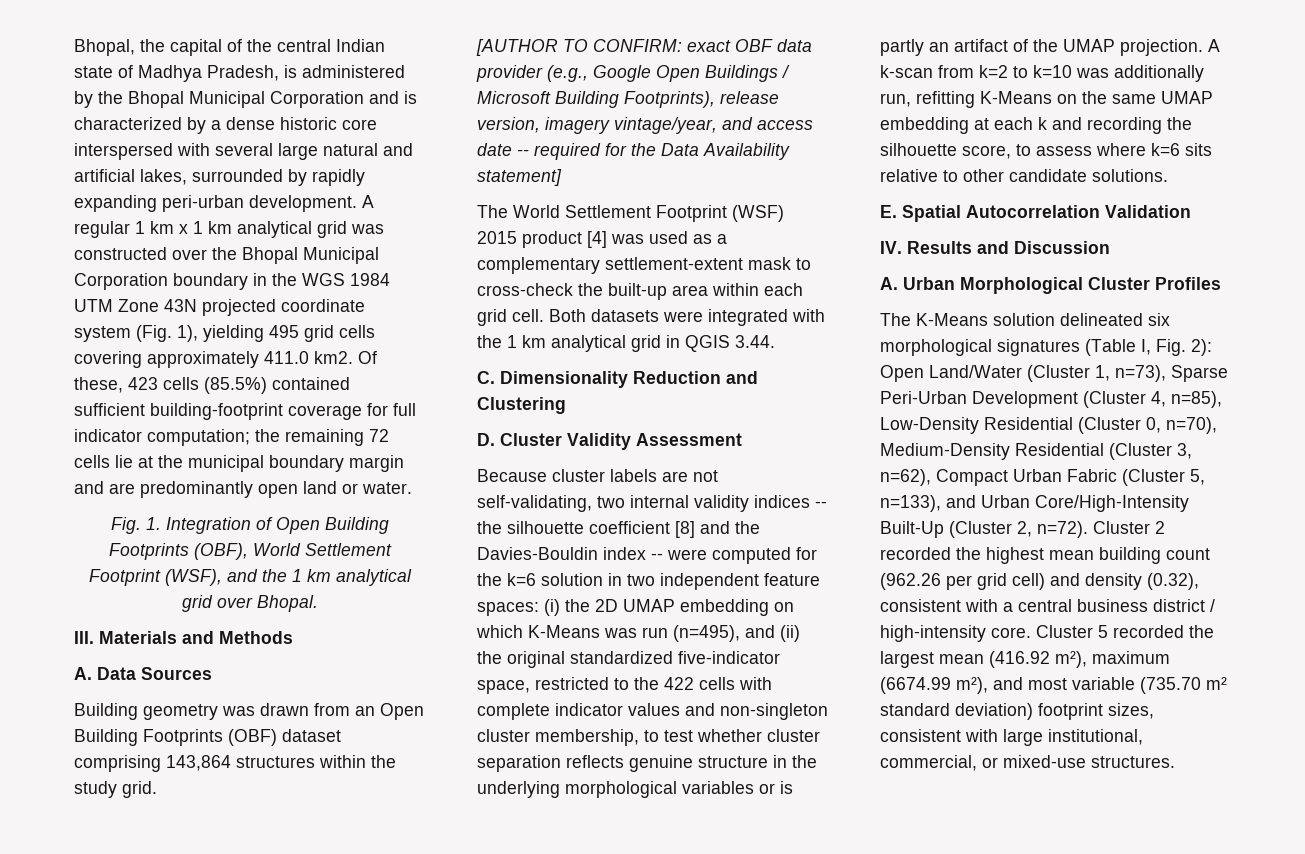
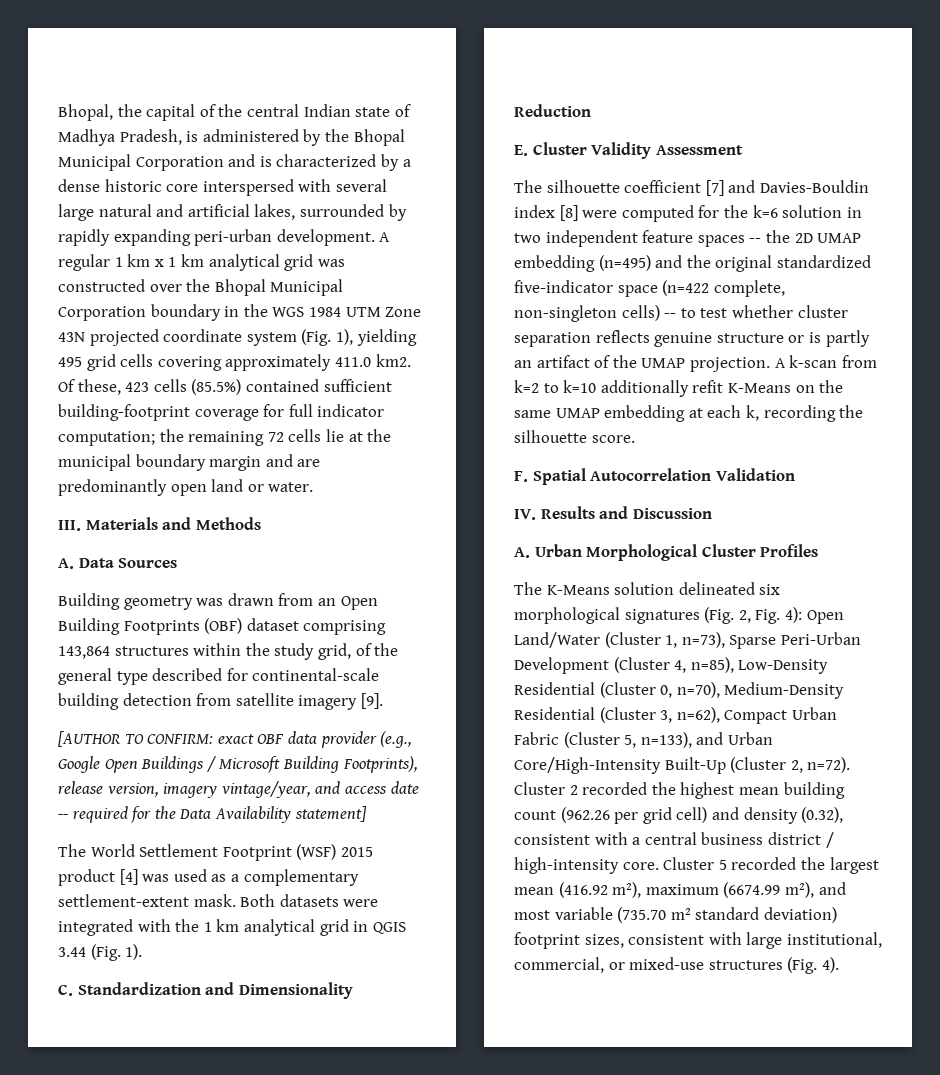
[110,517,389,534] [108,543,392,560] [88,569,412,586] [181,595,318,612] // Fig. 1. Integration of Open Building Footprints (OBF), World Settlement Footprint (WSF), and the 1 km analytical grid over Bhopal. -> (314, 487) none
[122,781,157,798] grid. -> [317,643,399,660] [58,668,380,685] [58,693,383,710] grid, of the general type described for continental-scale building detection from satellite imagery [9].
[748,257,811,270] [477,283,803,300] [477,309,544,326] mask to cross-check the built-up area within each grid cell. -> [193,894,236,907] mask.
[735,335,775,348] 3.44. -> [58,944,143,961] 3.44 (Fig. 1).
(495, 377) none -> [77,982,235,995] Standardization and
[726,371,758,384] [477,397,566,414] [477,433,495,446] and Clustering // D. -> [514,145,528,156] // E.
[477,469,718,482] [477,495,827,512] [477,521,760,538] Because cluster labels are not self-validating, two internal validity indices -- the silhouette coefficient [8] and the -> [514,180,756,196] The silhouette coefficient [7] and
[651,553,663,560] -- -> [559,205,578,221] [8]
[477,599,560,616] spaces: (i) -> [697,235,762,247] spaces --
[774,602,794,612] [476,625,800,642] [477,651,780,668] [477,677,772,694] [477,703,828,720] [477,729,639,746] on which K-Means was run (n=495), and (ii) the original standardized five-indicator space, restricted to the 422 cells with complete indicator values and non-singleton cluster membership, -> [598,255,871,272] [514,280,785,297] [514,305,677,322] (n=495) and the original standardized five-indicator space (n=422 complete, non-singleton cells) --
[773,755,817,768] [477,781,754,798] in the underlying morphological variables -> (784, 338) none
[1076,65,1204,82] [880,91,975,108] was additionally run, refitting -> [600,380,724,397] additionally refit
[1038,117,1082,130] k and -> [745,405,759,421] k,
[962,143,1212,159] [880,169,1168,182] [880,205,897,218] score, to assess where k=6 sits relative to other candidate solutions. // E. -> [591,435,635,443] [514,471,528,482] score. // F.
[1085,339,1212,356] (Table I, Fig. 2): -> [704,607,802,624] (Fig. 2, Fig. 4):
[1091,756,1175,768] structures. -> [708,957,839,974] structures (Fig. 4).

